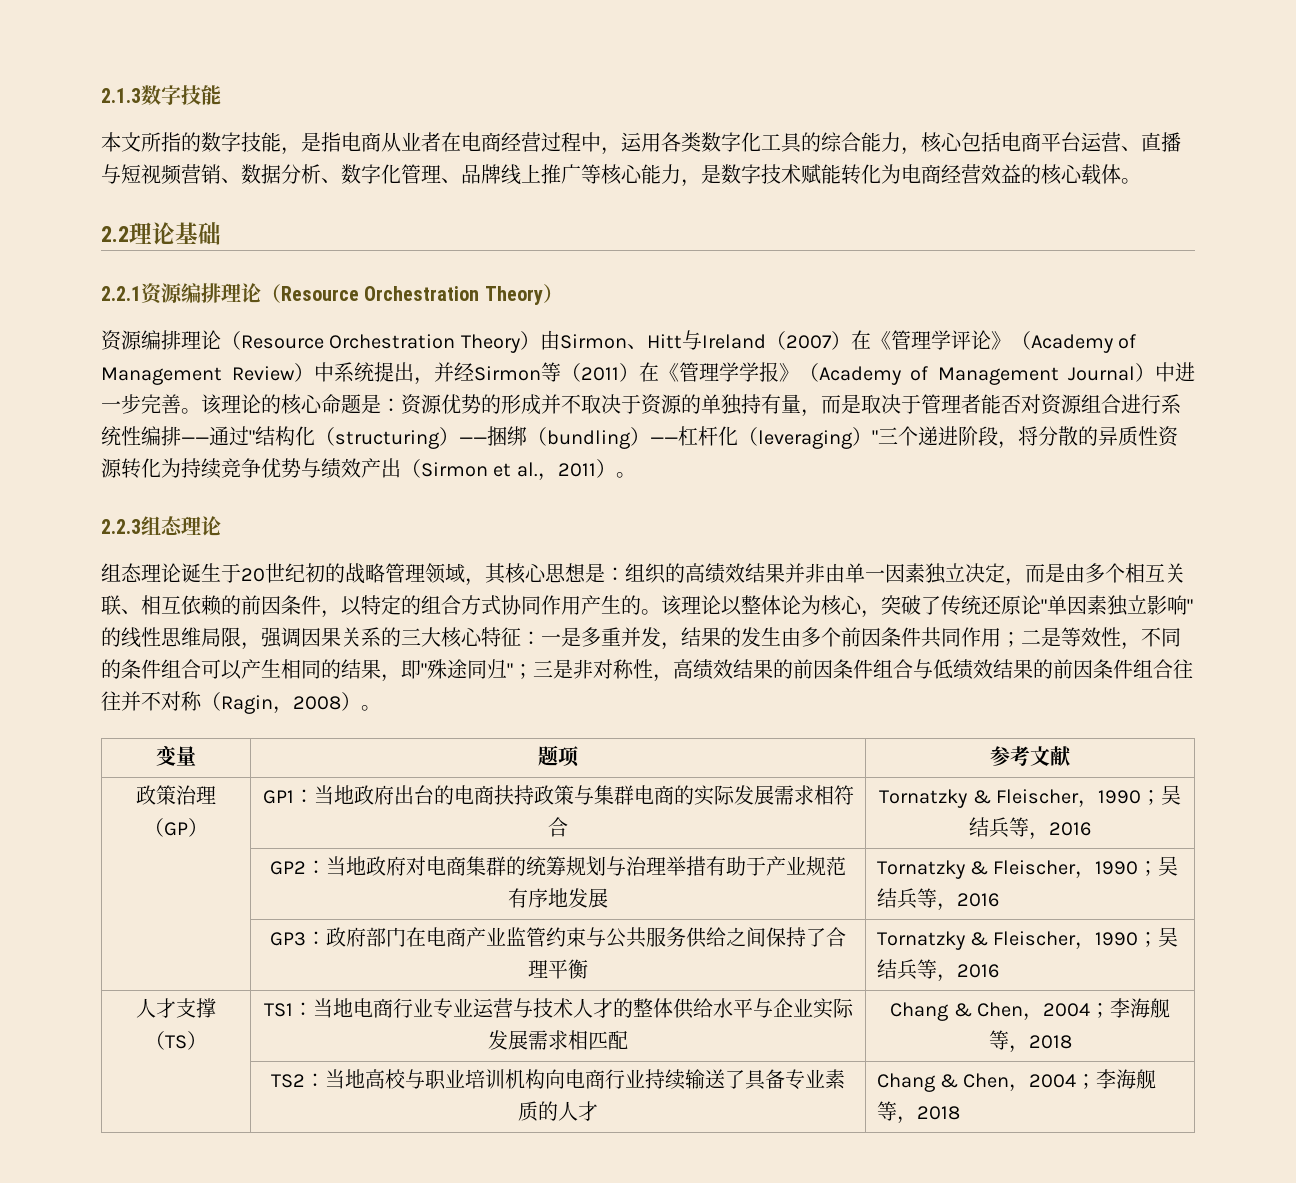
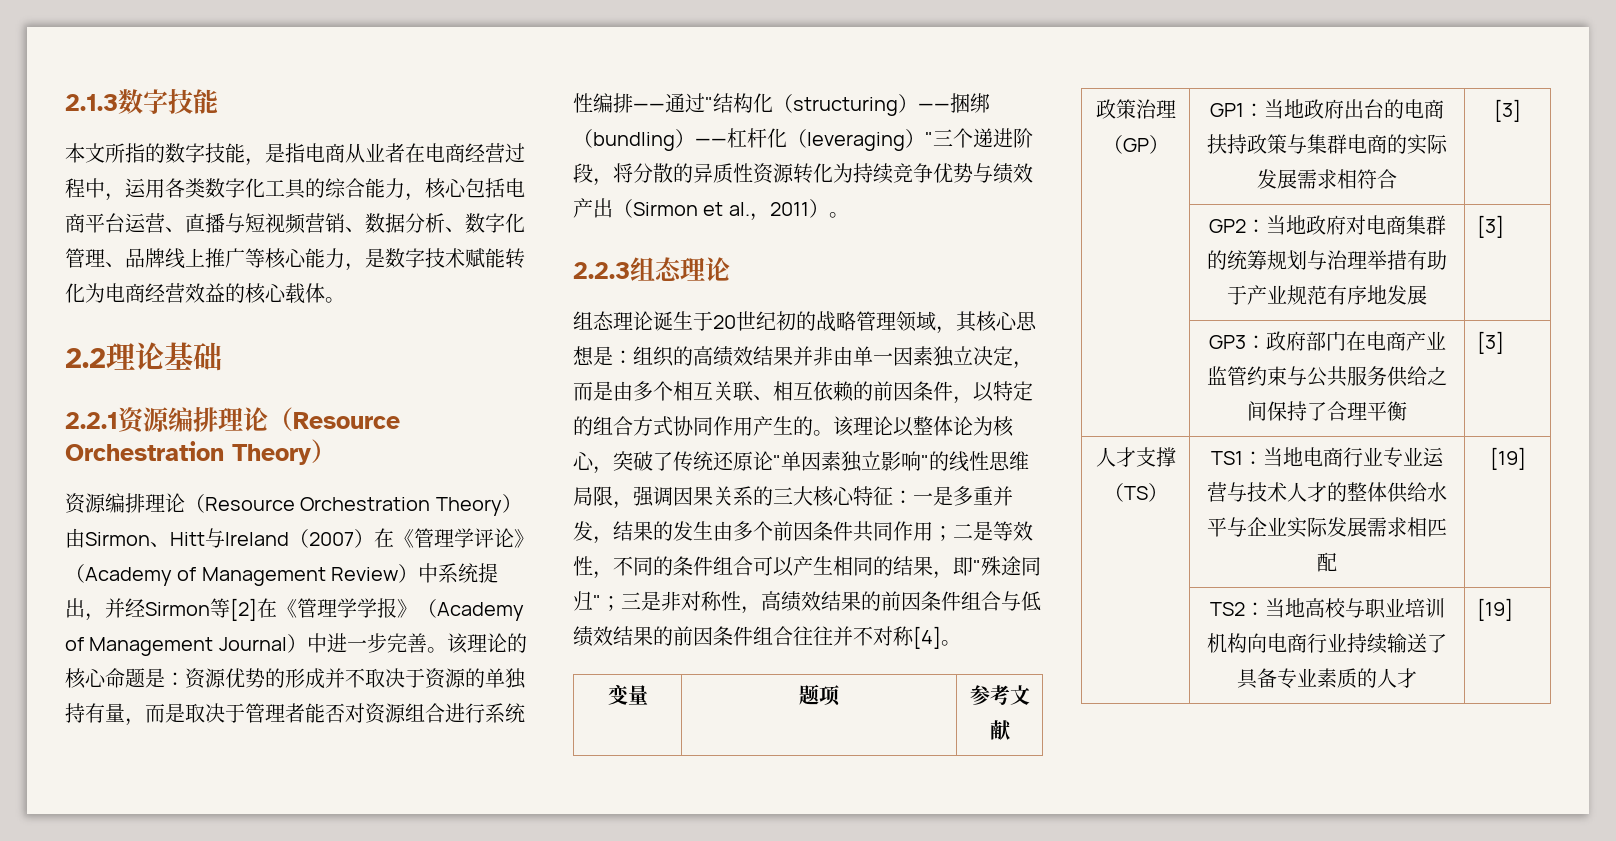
[560,363,639,382] （2011） -> [230,598,257,621] [2]
[201,692,361,714] （Ragin，2008） -> [913,626,941,649] [4]
[879,785,1181,808] [969,817,1091,840] Tornatzky & Fleischer，1990；吴结兵等，2016 -> [1494,99,1521,122] [3]
[876,856,1179,879] [876,888,999,911] Tornatzky & Fleischer，1990；吴结兵等，2016 -> [1476,215,1504,238] [3]
[876,927,1179,950] [876,959,999,982] Tornatzky & Fleischer，1990；吴结兵等，2016 -> [1476,331,1504,354] [3]
[890,998,1170,1021] [988,1030,1072,1053] Chang & Chen，2004；李海舰等，2018 -> [1489,447,1526,470] [19]
[876,1069,1157,1092] [876,1101,960,1124] Chang & Chen，2004；李海舰等，2018 -> [1476,598,1513,621] [19]

